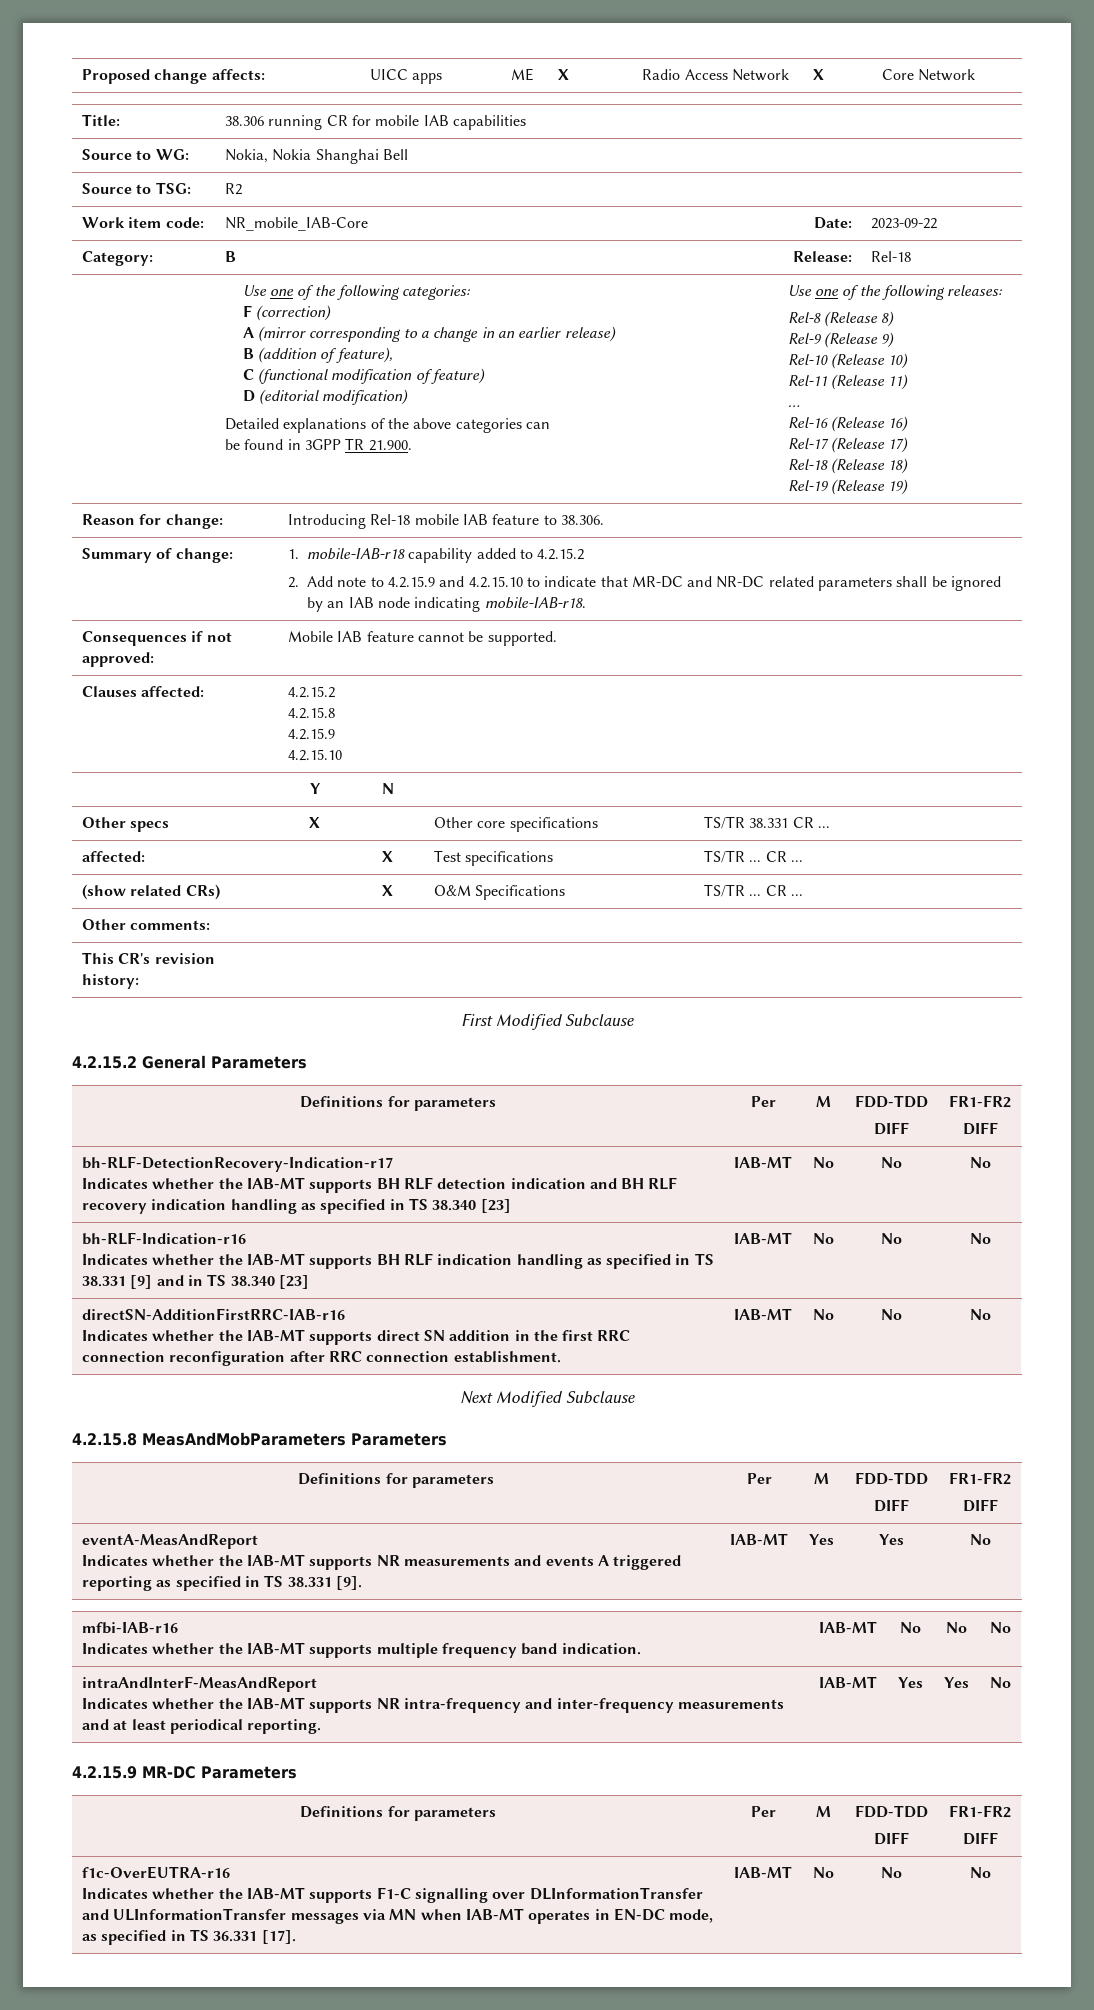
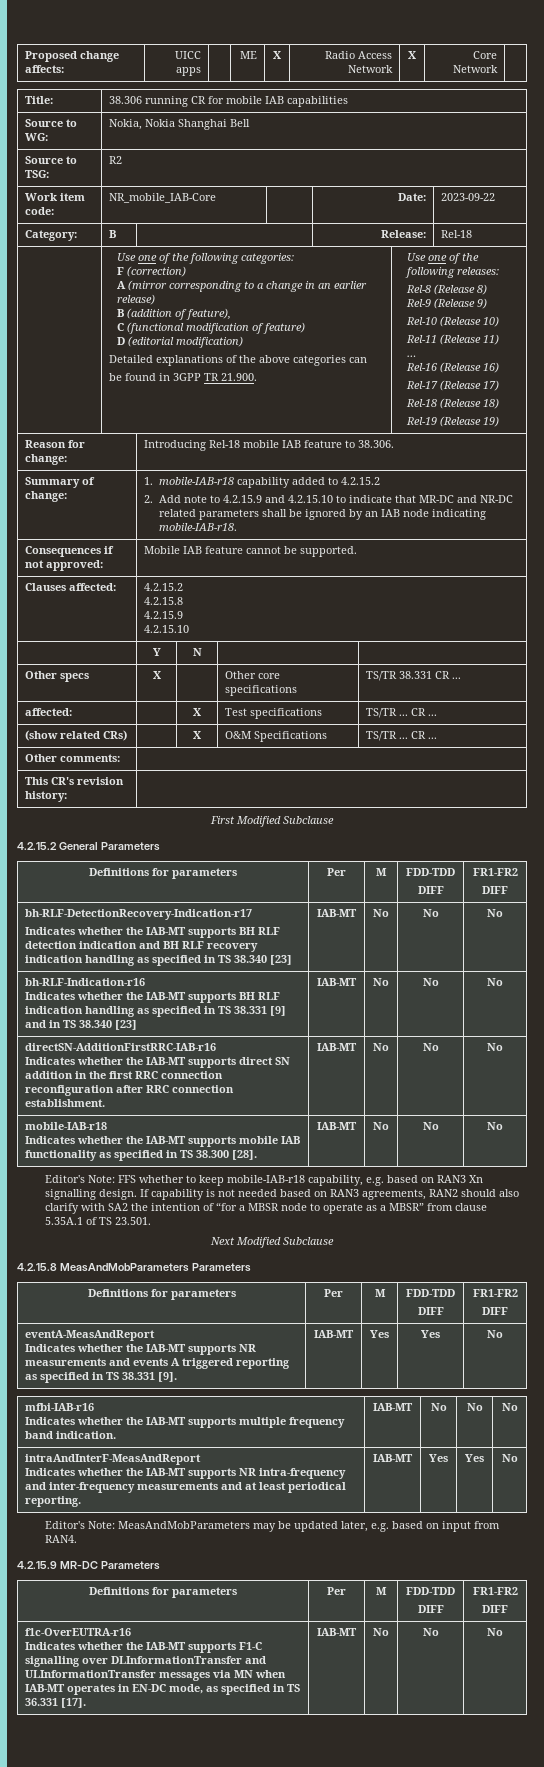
(991, 1314) none -> [25,1122,108,1130] [25,1136,301,1147] [25,1150,258,1161] [317,1122,357,1130] [373,1122,389,1130] [422,1122,439,1130] [487,1122,503,1130] [44,1175,483,1186] [44,1189,519,1200] [44,1202,487,1214] [44,1217,151,1225] // mobile-IAB-r18 // Indicates whether the IAB-MT supports mobile IAB functionality as specified in TS 38.300 [28]. | IAB-MT | No | No | No // Editor's Note: FFS whether to keep mobile-IAB-r18 capability, e.g. based on RAN3 Xn signalling design. If capability is not needed based on RAN3 agreements, RAN2 should also clarify with SA2 the intention of “for a MBSR node to operate as a MBSR” from clause 5.35A.1 of TS 23.501.
(1011, 1682) none -> [44,1521,500,1532] [44,1535,77,1543] // Editor's Note: MeasAndMobParameters may be updated later, e.g. based on input from RAN4.

